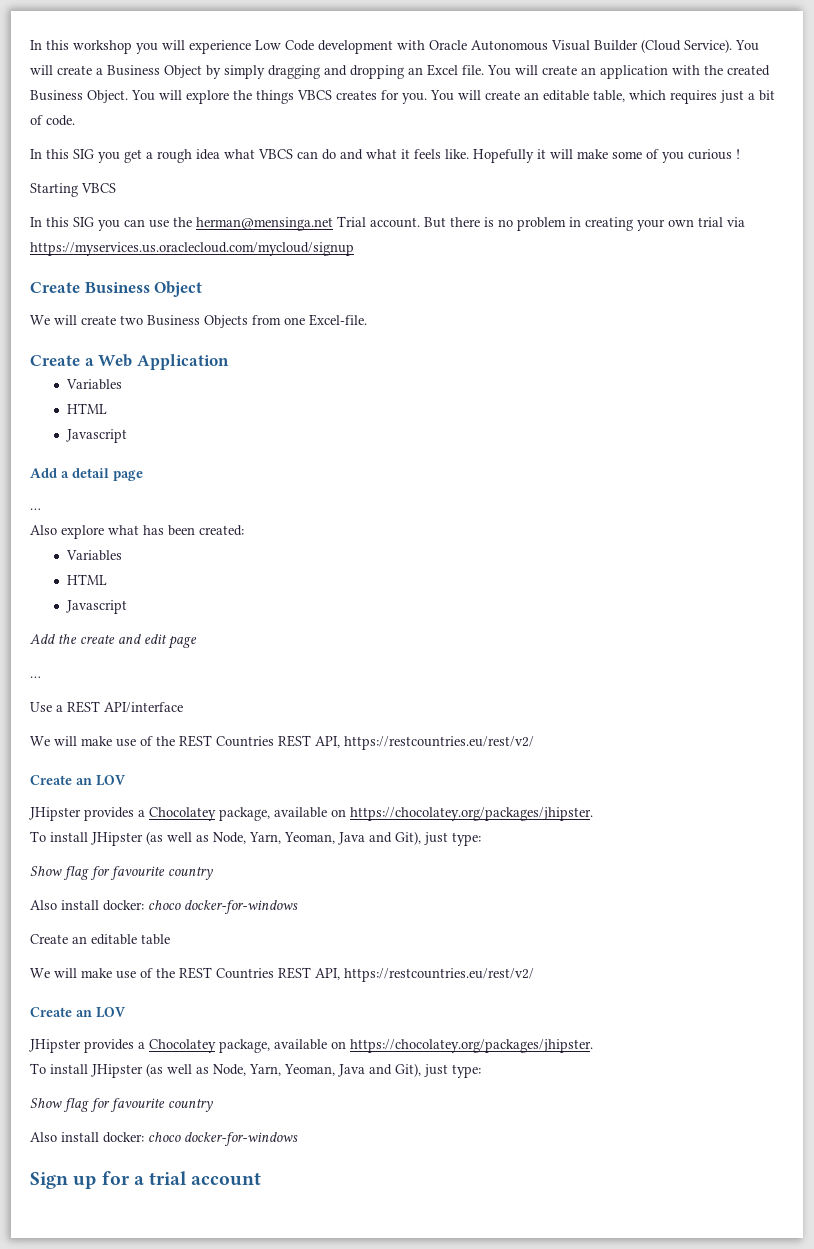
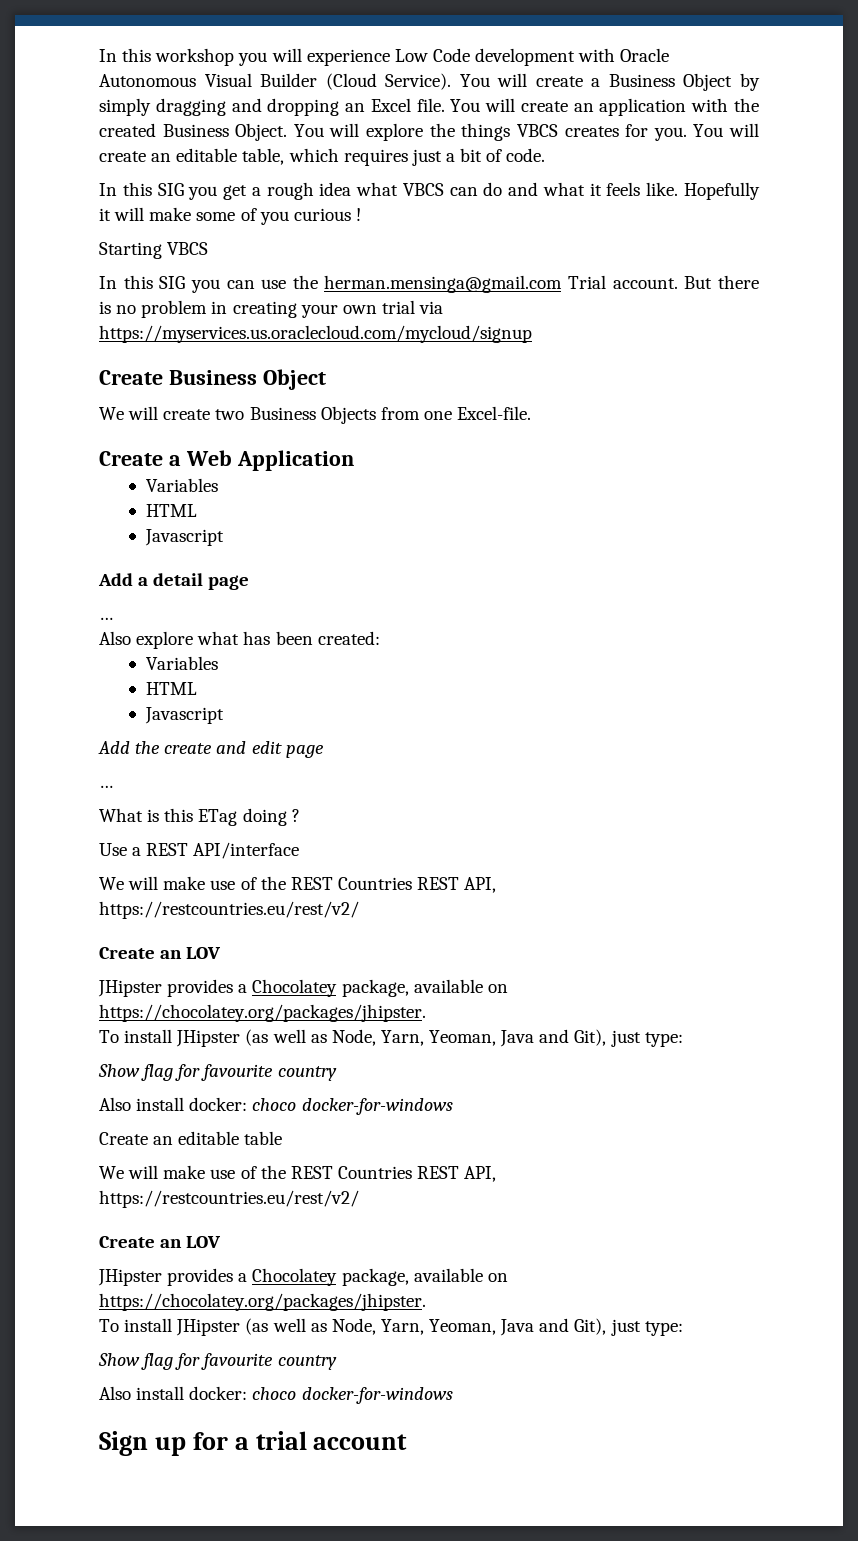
[196,217,333,231] herman@mensinga.net -> [324,275,563,293] herman.mensinga@gmail.com
(41, 677) none -> [99,808,300,826] // What is this ETag doing ?

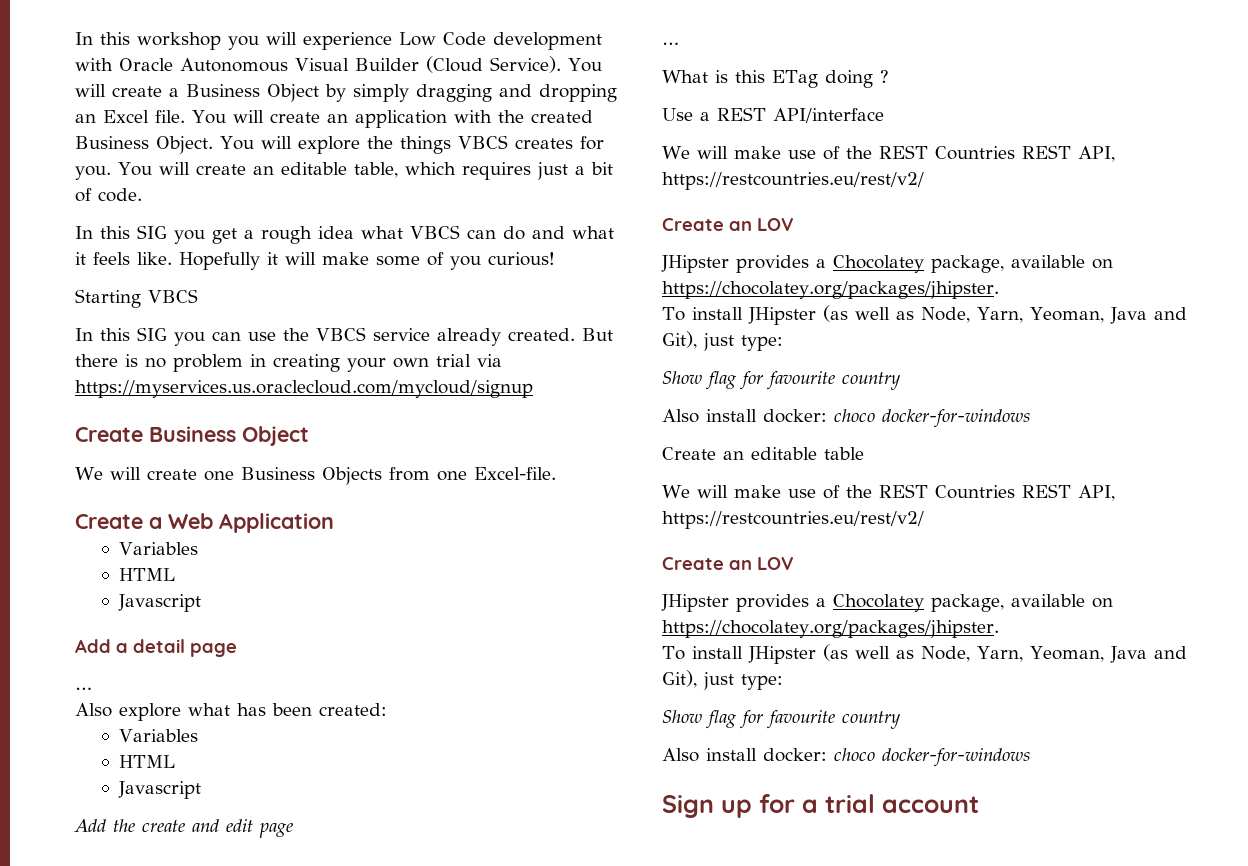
[293,208,361,221] curious ! -> [488,252,555,266] curious!
[324,275,678,293] herman.mensinga@gmail.com Trial account. -> [316,327,575,346] VBCS service already created.
[215,409,245,420] two -> [203,471,234,481] one

